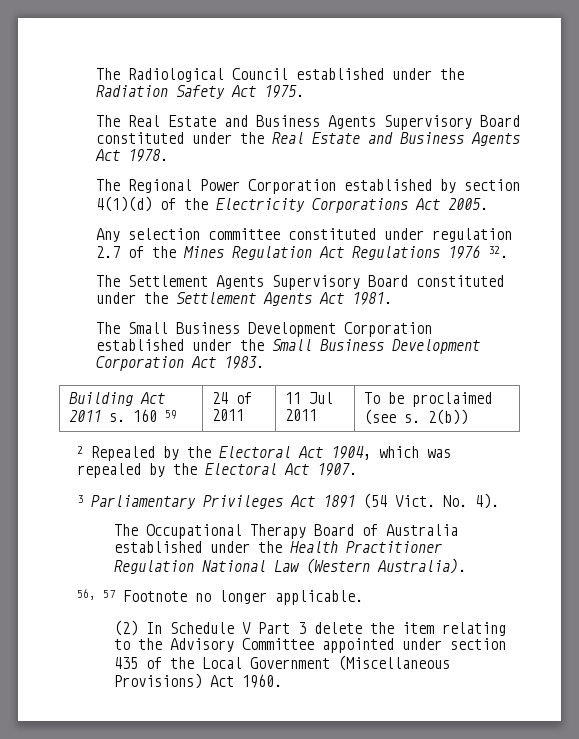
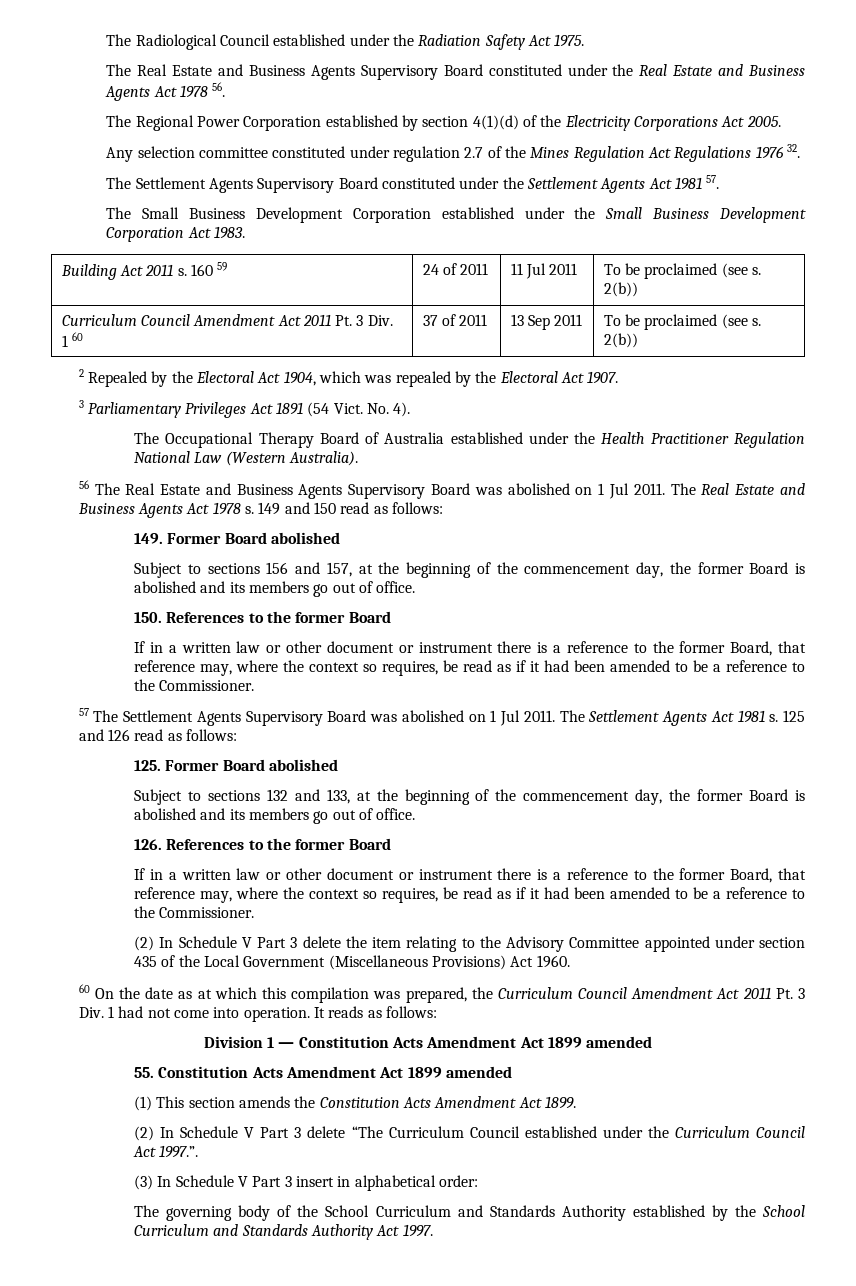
[127,149,168,162] 1978. -> [180,82,226,98] 1978 56.
[351,292,392,305] 1981. -> [674,175,720,190] 1981 57.
(468, 417) none -> [61,314,393,326] [61,332,83,347] [422,314,488,326] [510,314,583,330] [603,314,761,330] [603,333,638,348] // Curriculum Council Amendment Act 2011 Pt. 3 Div. 1 60 | 37 of 2011 | 13 Sep 2011 | To be proclaimed (see s. 2(b))
[77,589,364,605] 56, 57 Footnote no longer applicable. -> [78,480,806,499] [77,502,443,518] [134,532,341,544] [134,562,806,578] [134,581,416,597] [134,611,391,623] [134,641,807,656] [134,660,805,676] [134,679,255,691] [78,708,806,726] [78,729,237,741] [134,759,339,771] [134,789,806,805] [134,808,416,824] [134,838,391,850] [134,868,807,883] [134,887,805,903] [134,906,255,918] 56 The Real Estate and Business Agents Supervisory Board was abolished on 1 Jul 2011. The Real Estate and Business Agents Act 1978 s. 149 and 150 read as follows: // 149. Former Board abolished // Subject to sections 156 and 157, at the beginning of the commencement day, the former Board is abolished and its members go out of office. // 150. References to the former Board // If in a written law or other document or instrument there is a reference to the former Board, that reference may, where the context so requires, be read as if it had been amended to be a reference to the Commissioner. // 57 The Settlement Agents Supervisory Board was abolished on 1 Jul 2011. The Settlement Agents Act 1981 s. 125 and 126 read as follows: // 125. Former Board abolished // Subject to sections 132 and 133, at the beginning of the commencement day, the former Board is abolished and its members go out of office. // 126. References to the former Board // If in a written law or other document or instrument there is a reference to the former Board, that reference may, where the context so requires, be read as if it had been amended to be a reference to the Commissioner.
(283, 681) none -> [78,984,806,1003] [78,1006,437,1022] [203,1036,653,1048] [134,1066,513,1078] [134,1096,576,1111] [134,1126,806,1141] [133,1145,199,1158] [134,1175,478,1191] [134,1205,806,1221] [134,1224,433,1240] // 60 On the date as at which this compilation was prepared, the Curriculum Council Amendment Act 2011 Pt. 3 Div. 1 had not come into operation. It reads as follows: // Division 1 — Constitution Acts Amendment Act 1899 amended // 55. Constitution Acts Amendment Act 1899 amended // (1) This section amends the Constitution Acts Amendment Act 1899. // (2) In Schedule V Part 3 delete “The Curriculum Council established under the Curriculum Council Act 1997.”. // (3) In Schedule V Part 3 insert in alphabetical order: // The governing body of the School Curriculum and Standards Authority established by the School Curriculum and Standards Authority Act 1997.

